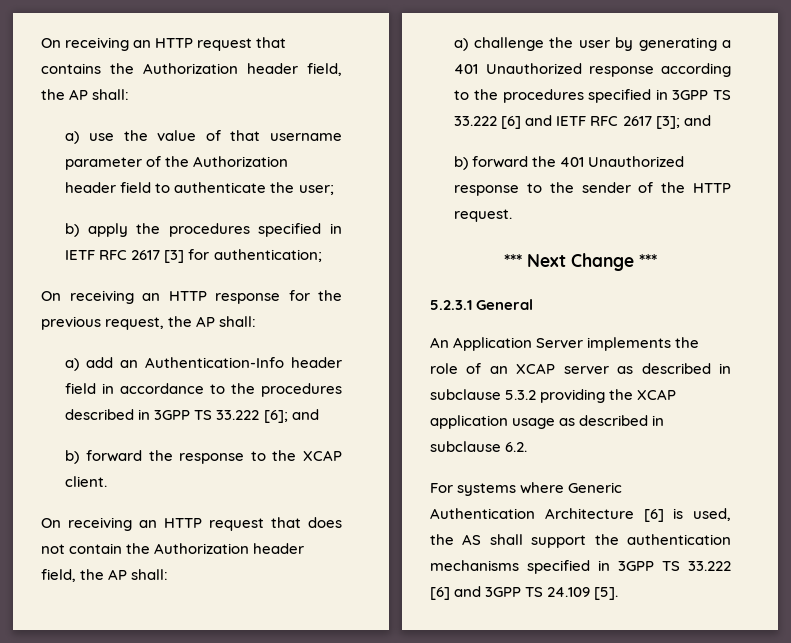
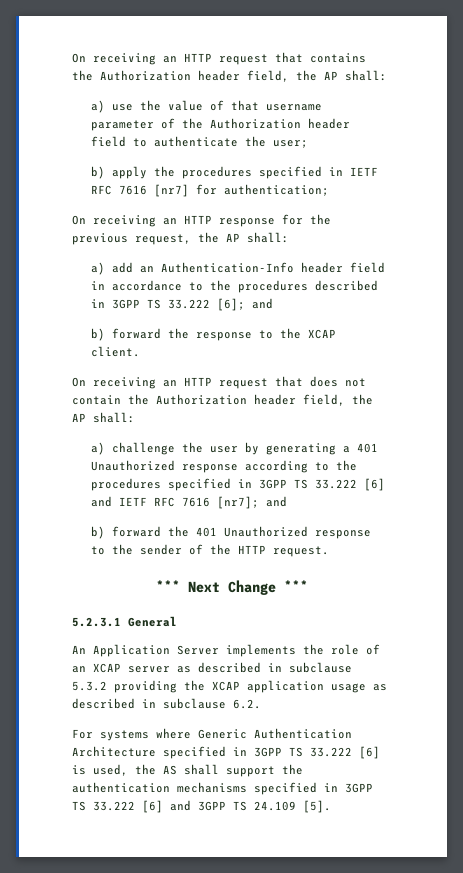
[131,250,185,263] 2617 [3] -> [118,184,189,197] 7616 [nr7]
[622,116,680,129] 2617 [3]; -> [181,496,259,509] 7616 [nr7];
(634, 513) none -> [163,746,352,759] specified in 3GPP TS 33.222

